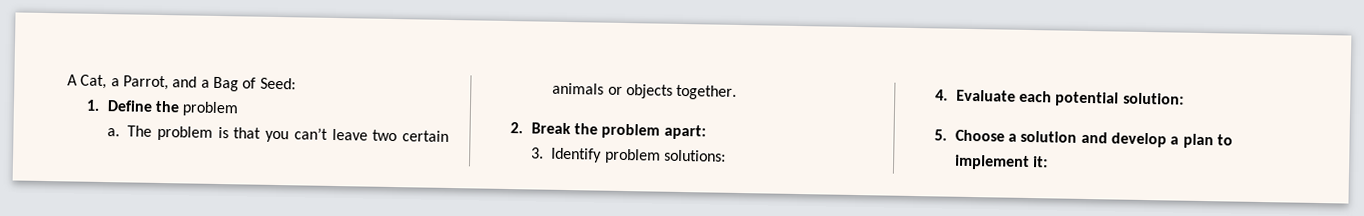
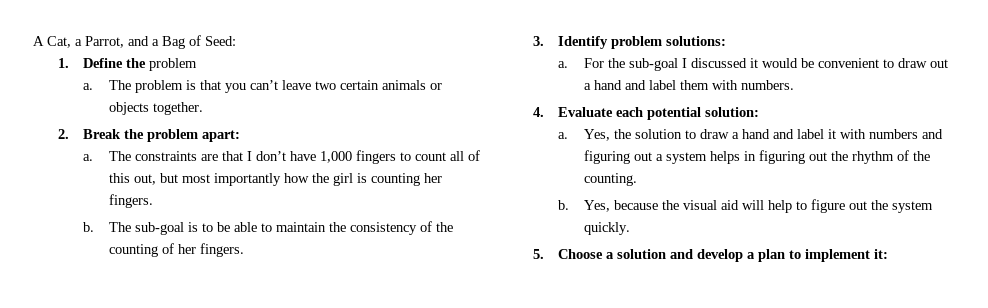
[530,147,726,164] 3. Identify problem solutions: -> [83,150,480,164] [108,173,442,186] [108,194,153,208] [83,221,453,235] [108,243,244,257] [533,36,727,49] [558,58,948,71] [583,80,794,90] a. The constraints are that I don’t have 1,000 fingers to count all of this out, but most importantly how the girl is counting her fingers. // b. The sub-goal is to be able to maintain the consistency of the counting of her fingers. // 3. Identify problem solutions: // a. For the sub-goal I discussed it would be convenient to draw out a hand and label them with numbers.
(1184, 98) none -> [558,129,943,141] [583,150,930,164] [583,173,637,186] [558,199,933,213] [583,222,630,235] // a. Yes, the solution to draw a hand and label it with numbers and figuring out a system helps in figuring out the rhythm of the counting. // b. Yes, because the visual aid will help to figure out the system quickly.

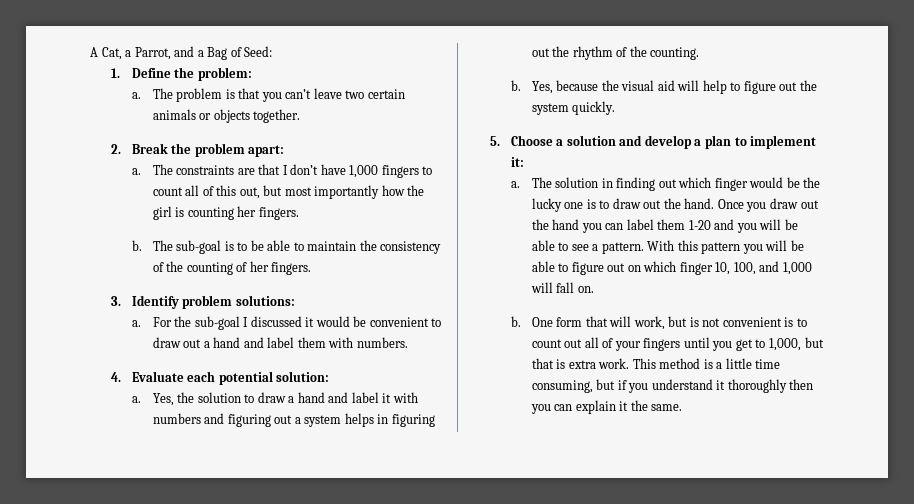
[149,58,198,71] problem -> [197,67,252,81] problem:
(889, 254) none -> [510,177,821,191] [531,198,819,212] [531,219,798,233] [531,240,804,254] [531,261,812,275] [530,282,594,293] [510,316,807,330] [531,337,824,351] [531,358,781,369] [531,379,814,393] [530,400,683,414] // a. The solution in finding out which finger would be the lucky one is to draw out the hand. Once you draw out the hand you can label them 1-20 and you will be able to see a pattern. With this pattern you will be able to figure out on which finger 10, 100, and 1,000 will fall on. // b. One form that will work, but is not convenient is to count out all of your fingers until you get to 1,000, but that is extra work. This method is a little time consuming, but if you understand it thoroughly then you can explain it the same.

